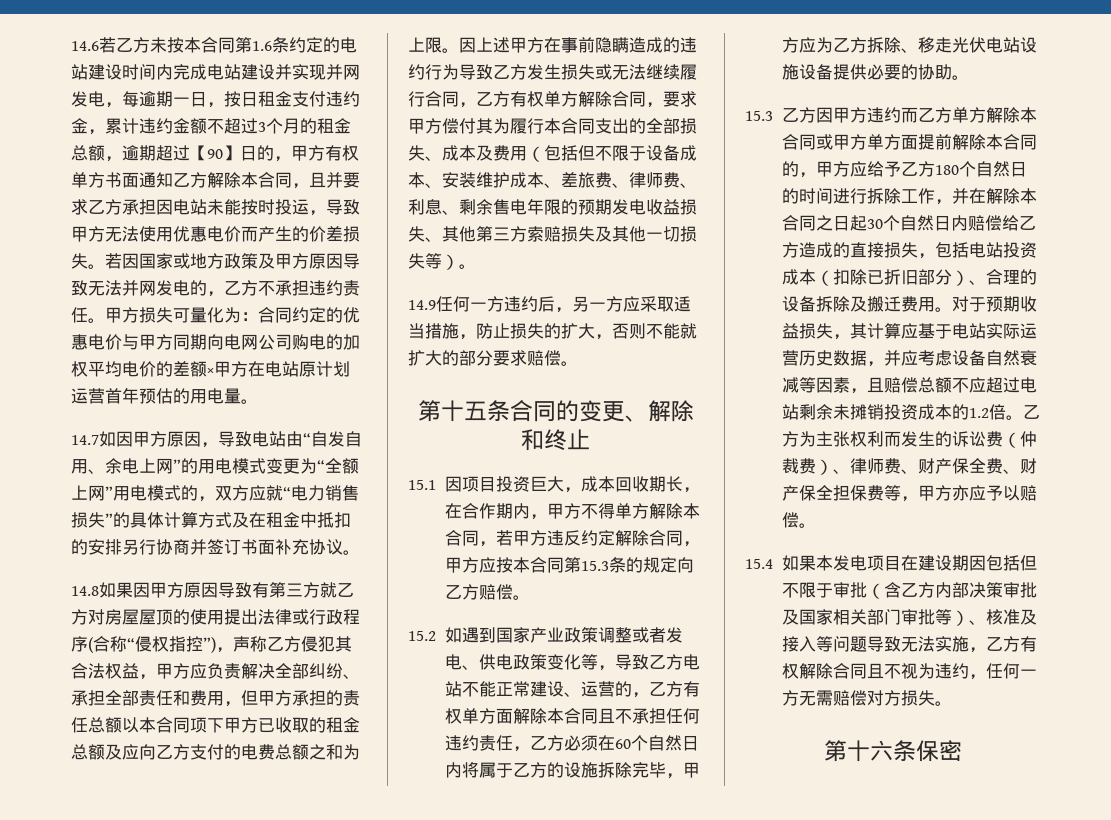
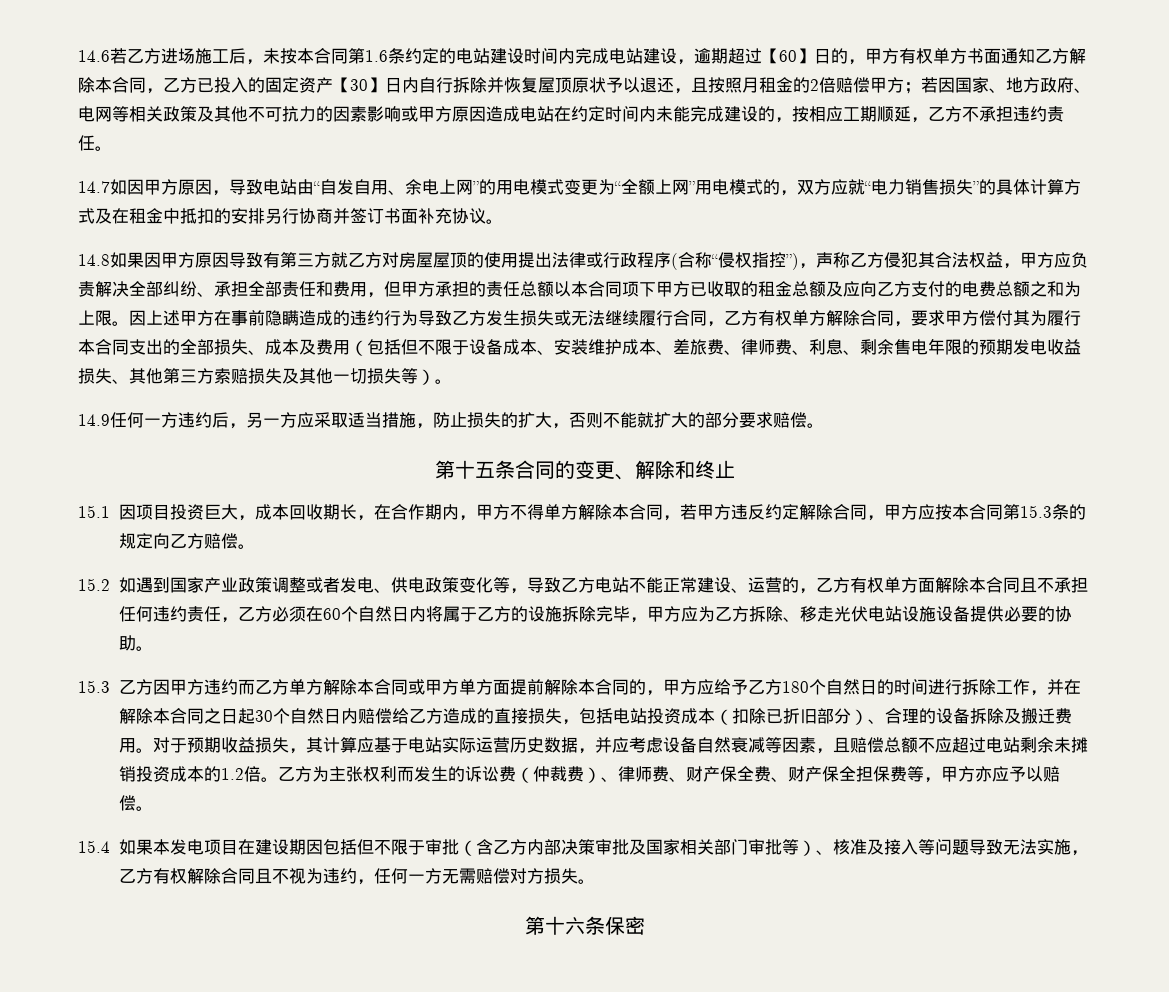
(150, 45) none -> [161,48,263,65] 进场施工后，
[275,64,360,80] [71,91,360,108] [71,118,351,135] [71,145,105,161] 并实现并网发电，每逾期一日，按日租金支付违约金，累计违约金额不超过3个月的租金总额 -> (677, 56) none
[207,149,223,159] 90 -> [779,50,797,62] 60
[309,172,360,188] [71,199,360,216] [71,226,360,242] [71,253,360,269] [71,280,207,296] 且并要求乙方承担因电站未能按时投运，导致甲方无法使用优惠电价而产生的价差损失。若因国家或地方政策及甲方原因导致无法并网发电的 -> [163,77,1091,94] [78,106,911,123] 乙方已投入的固定资产【30】日内自行拆除并恢复屋顶原状予以退还，且按照月租金的2倍赔偿甲方；若因国家、地方政府、电网等相关政策及其他不可抗力的因素影响或甲方原因造成电站在约定时间内未能完成建设的，按相应工期顺延
[105,307,360,323] [71,334,360,350] [71,361,350,377] [71,387,258,404] 甲方损失可量化为：合同约定的优惠电价与甲方同期向电网公司购电的加权平均电价的差额×甲方在电站原计划运营首年预估的用电量。 -> (112, 148) none

